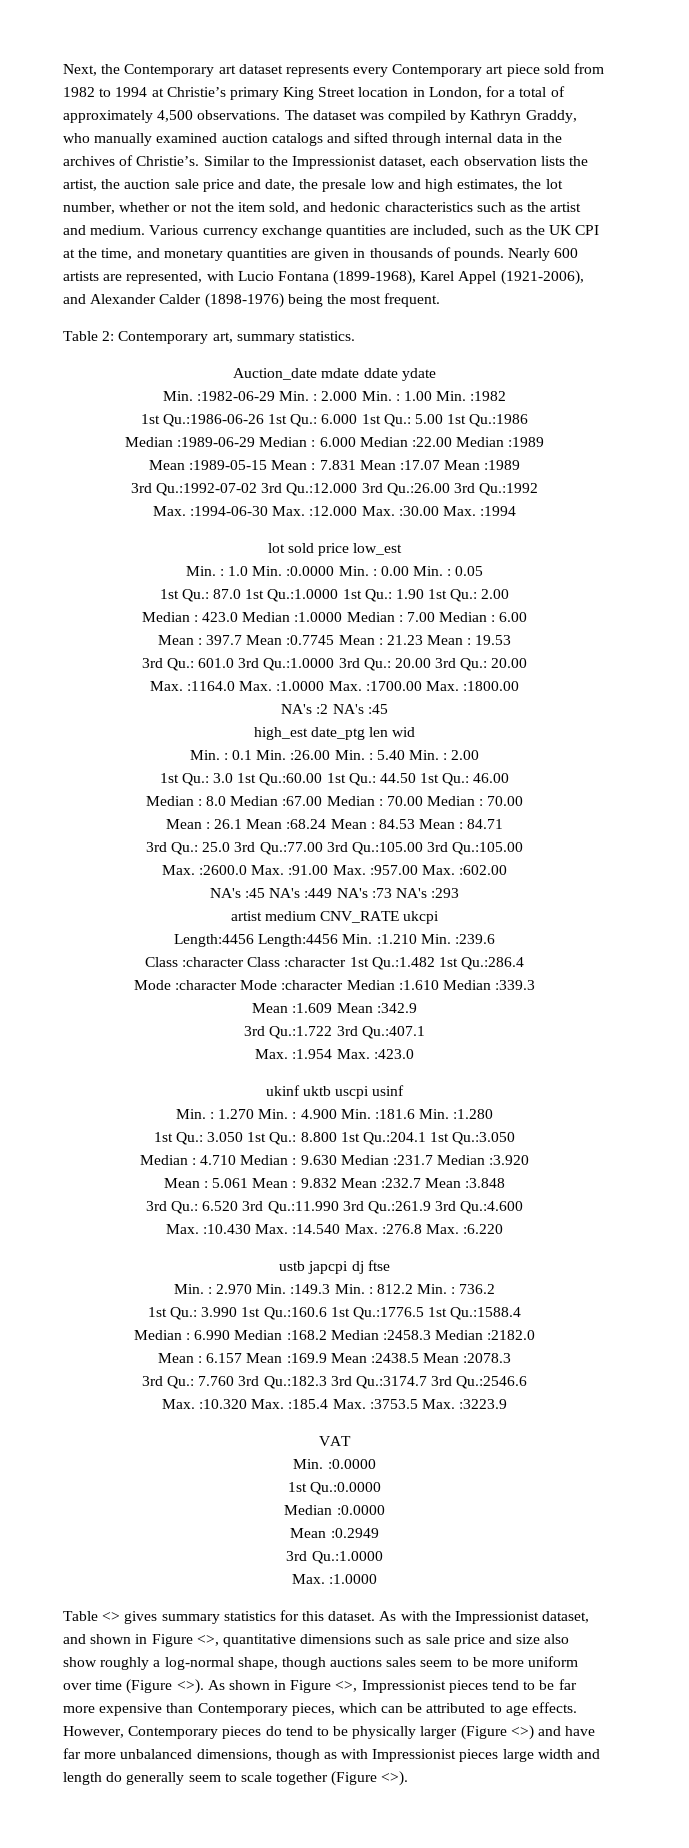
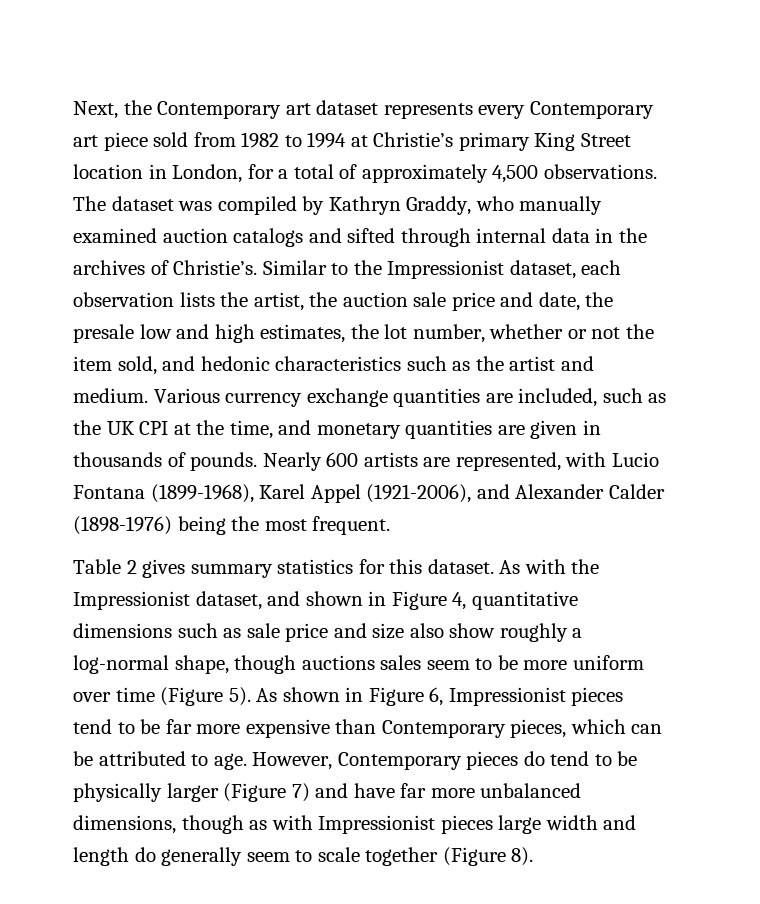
[102,331,355,344] [233,368,436,381] [162,391,507,401] [140,414,529,427] [124,437,545,447] [148,460,521,470] [130,483,539,496] [152,506,517,516] [267,543,403,556] [185,566,484,576] [159,589,510,602] [141,612,528,622] [157,635,512,645] [141,658,528,671] [149,681,520,691] [281,704,388,714] [253,727,416,740] [189,750,480,760] [159,773,510,786] [145,796,524,806] [165,819,504,829] [145,842,524,855] [161,865,508,875] [209,888,460,898] [230,911,440,924] [174,934,495,947] [144,957,525,970] [133,980,536,990] [252,1003,417,1013] [244,1026,425,1039] [255,1049,414,1059] [265,1085,405,1099] [175,1109,494,1119] [153,1132,516,1145] [139,1155,530,1165] [163,1178,506,1188] [145,1201,524,1214] [165,1224,504,1234] [279,1260,390,1274] [173,1284,496,1294] [147,1307,522,1320] [133,1330,536,1340] [157,1353,512,1363] [141,1376,528,1389] [161,1399,508,1409] [319,1436,351,1446] [293,1459,376,1469] [287,1482,382,1495] [284,1505,385,1515] [290,1528,379,1538] [286,1551,383,1564] [291,1574,378,1584] [63,1611,121,1621] 2: Contemporary art, summary statistics. // Auction_date mdate ddate ydate // Min. :1982-06-29 Min. : 2.000 Min. : 1.00 Min. :1982 // 1st Qu.:1986-06-26 1st Qu.: 6.000 1st Qu.: 5.00 1st Qu.:1986 // Median :1989-06-29 Median : 6.000 Median :22.00 Median :1989 // Mean :1989-05-15 Mean : 7.831 Mean :17.07 Mean :1989 // 3rd Qu.:1992-07-02 3rd Qu.:12.000 3rd Qu.:26.00 3rd Qu.:1992 // Max. :1994-06-30 Max. :12.000 Max. :30.00 Max. :1994 // lot sold price low_est // Min. : 1.0 Min. :0.0000 Min. : 0.00 Min. : 0.05 // 1st Qu.: 87.0 1st Qu.:1.0000 1st Qu.: 1.90 1st Qu.: 2.00 // Median : 423.0 Median :1.0000 Median : 7.00 Median : 6.00 // Mean : 397.7 Mean :0.7745 Mean : 21.23 Mean : 19.53 // 3rd Qu.: 601.0 3rd Qu.:1.0000 3rd Qu.: 20.00 3rd Qu.: 20.00 // Max. :1164.0 Max. :1.0000 Max. :1700.00 Max. :1800.00 // NA's :2 NA's :45 // high_est date_ptg len wid // Min. : 0.1 Min. :26.00 Min. : 5.40 Min. : 2.00 // 1st Qu.: 3.0 1st Qu.:60.00 1st Qu.: 44.50 1st Qu.: 46.00 // Median : 8.0 Median :67.00 Median : 70.00 Median : 70.00 // Mean : 26.1 Mean :68.24 Mean : 84.53 Mean : 84.71 // 3rd Qu.: 25.0 3rd Qu.:77.00 3rd Qu.:105.00 3rd Qu.:105.00 // Max. :2600.0 Max. :91.00 Max. :957.00 Max. :602.00 // NA's :45 NA's :449 NA's :73 NA's :293 // artist medium CNV_RATE ukcpi // Length:4456 Length:4456 Min. :1.210 Min. :239.6 // Class :character Class :character 1st Qu.:1.482 1st Qu.:286.4 // Mode :character Mode :character Median :1.610 Median :339.3 // Mean :1.609 Mean :342.9 // 3rd Qu.:1.722 3rd Qu.:407.1 // Max. :1.954 Max. :423.0 // ukinf uktb uscpi usinf // Min. : 1.270 Min. : 4.900 Min. :181.6 Min. :1.280 // 1st Qu.: 3.050 1st Qu.: 8.800 1st Qu.:204.1 1st Qu.:3.050 // Median : 4.710 Median : 9.630 Median :231.7 Median :3.920 // Mean : 5.061 Mean : 9.832 Mean :232.7 Mean :3.848 // 3rd Qu.: 6.520 3rd Qu.:11.990 3rd Qu.:261.9 3rd Qu.:4.600 // Max. :10.430 Max. :14.540 Max. :276.8 Max. :6.220 // ustb japcpi dj ftse // Min. : 2.970 Min. :149.3 Min. : 812.2 Min. : 736.2 // 1st Qu.: 3.990 1st Qu.:160.6 1st Qu.:1776.5 1st Qu.:1588.4 // Median : 6.990 Median :168.2 Median :2458.3 Median :2182.0 // Mean : 6.157 Mean :169.9 Mean :2438.5 Mean :2078.3 // 3rd Qu.: 7.760 3rd Qu.:182.3 3rd Qu.:3174.7 3rd Qu.:2546.6 // Max. :10.320 Max. :185.4 Max. :3753.5 Max. :3223.9 // VAT // Min. :0.0000 // 1st Qu.:0.0000 // Median :0.0000 // Mean :0.2949 // 3rd Qu.:1.0000 // Max. :1.0000 // Table <> -> [126,560,137,574] 2
[196,1635,219,1646] <>, -> [452,592,467,610] 4,
[176,1679,204,1694] <>). -> [228,687,251,706] 5).
[335,1681,358,1692] <>, -> [429,687,444,706] 6,
[505,1702,578,1716] age effects. -> [213,753,247,770] age.
[510,1725,534,1740] <>) -> [291,783,310,802] 7)
[381,1771,409,1786] <>). -> [511,847,534,866] 8).

